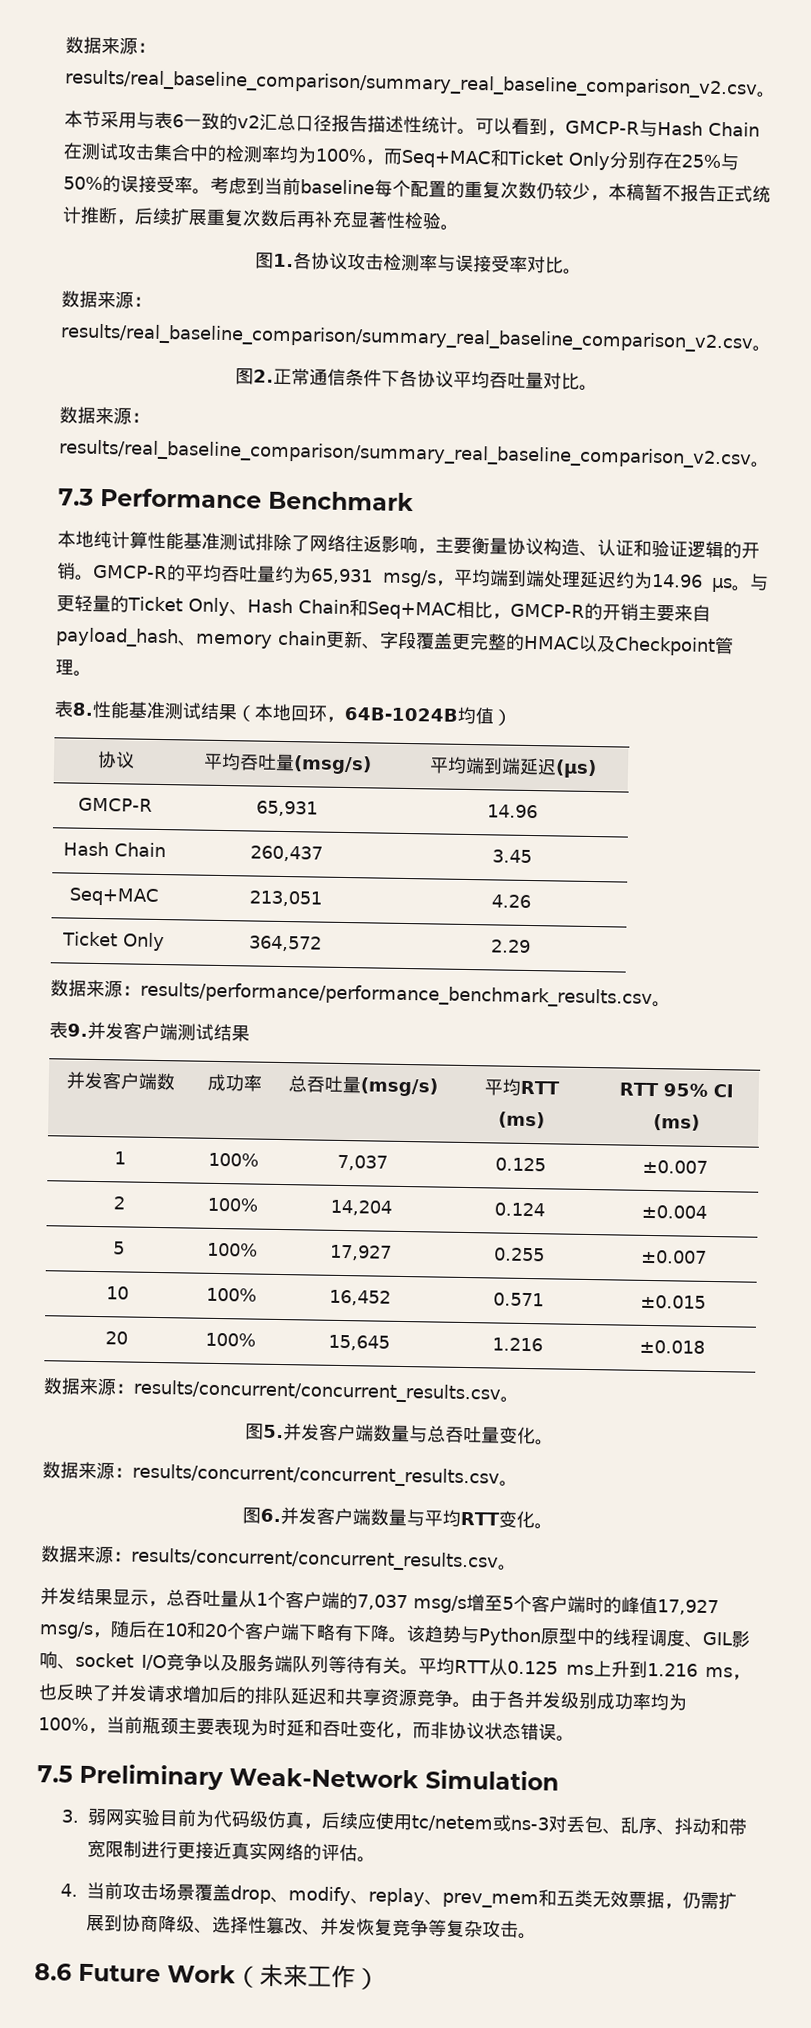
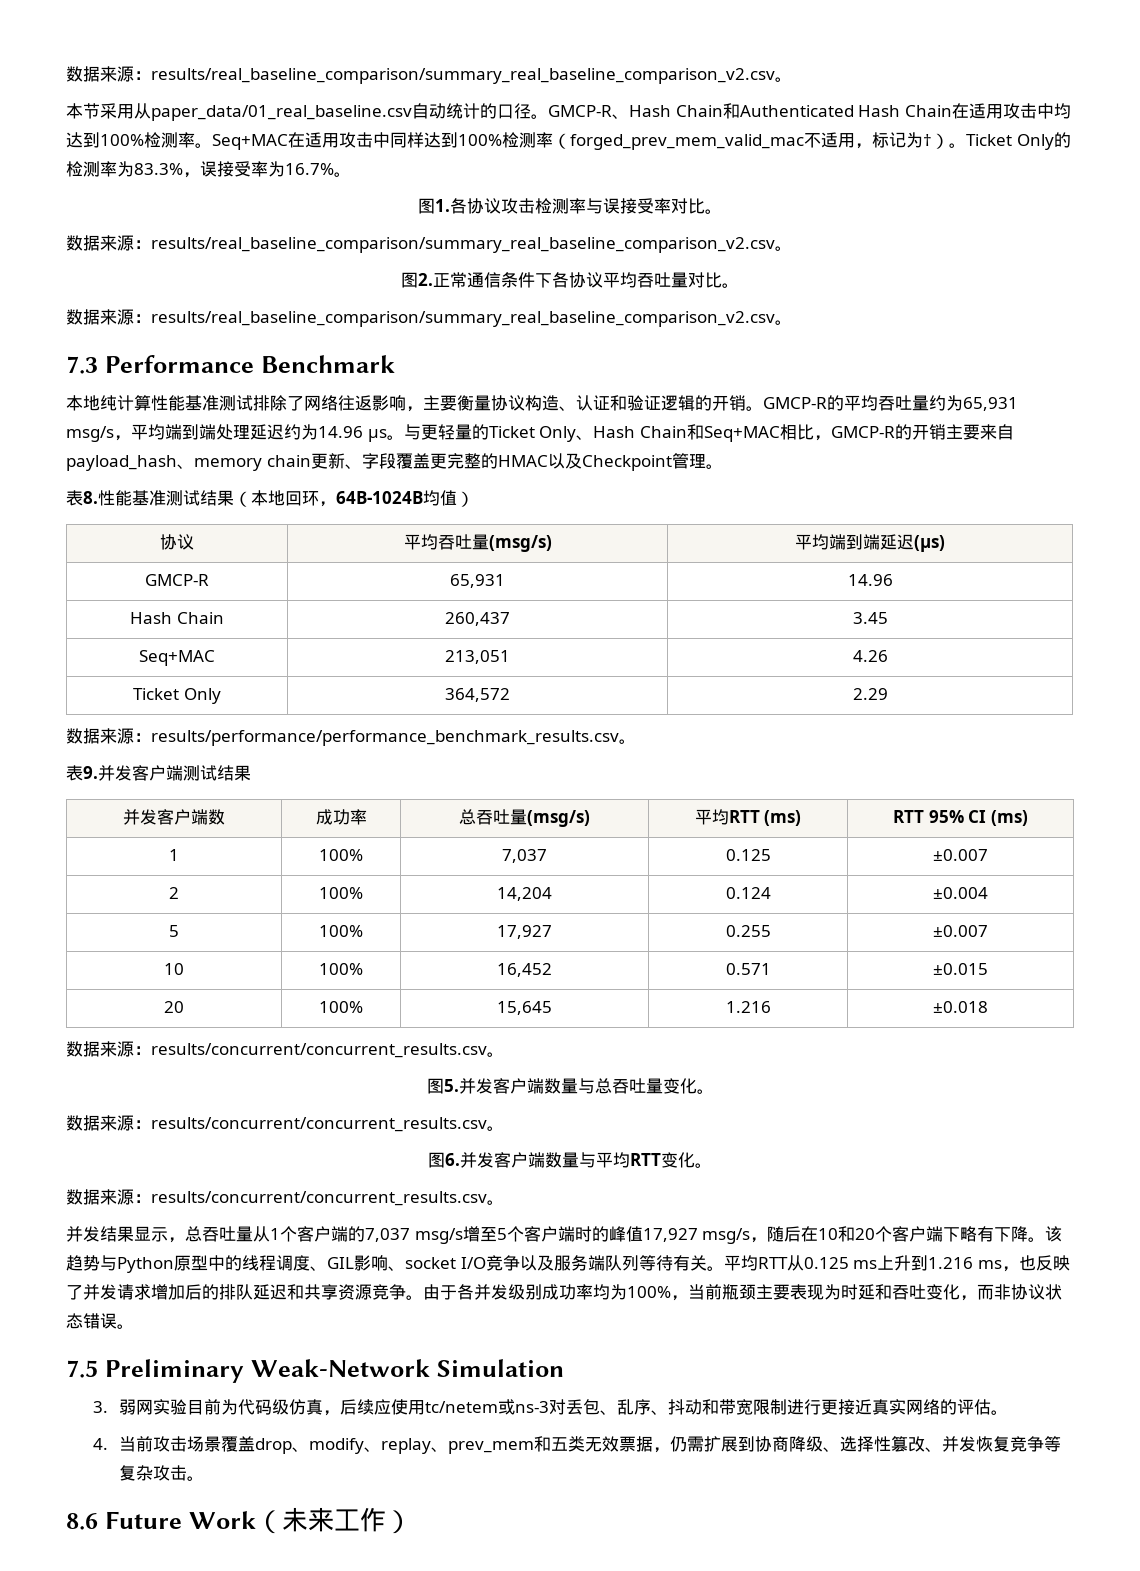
[136,111,760,137] [63,142,740,171] [63,174,771,203] [62,206,442,230] 与表6一致的v2汇总口径报告描述性统计。可以看到，GMCP-R与Hash Chain在测试攻击集合中的检测率均为100%，而Seq+MAC和Ticket Only分别存在25%与50%的误接受率。考虑到当前baseline每个配置的重复次数仍较少，本稿暂不报告正式统计推断，后续扩展重复次数后再补充显著性检验 -> [134,103,1071,121] [66,132,1071,150] [66,161,334,178] 从paper_data/01_real_baseline.csv自动统计的口径。GMCP-R、Hash Chain和Authenticated Hash Chain在适用攻击中均达到100%检测率。Seq+MAC在适用攻击中同样达到100%检测率（forged_prev_mem_valid_mac不适用，标记为†）。Ticket Only的检测率为83.3%，误接受率为16.7%

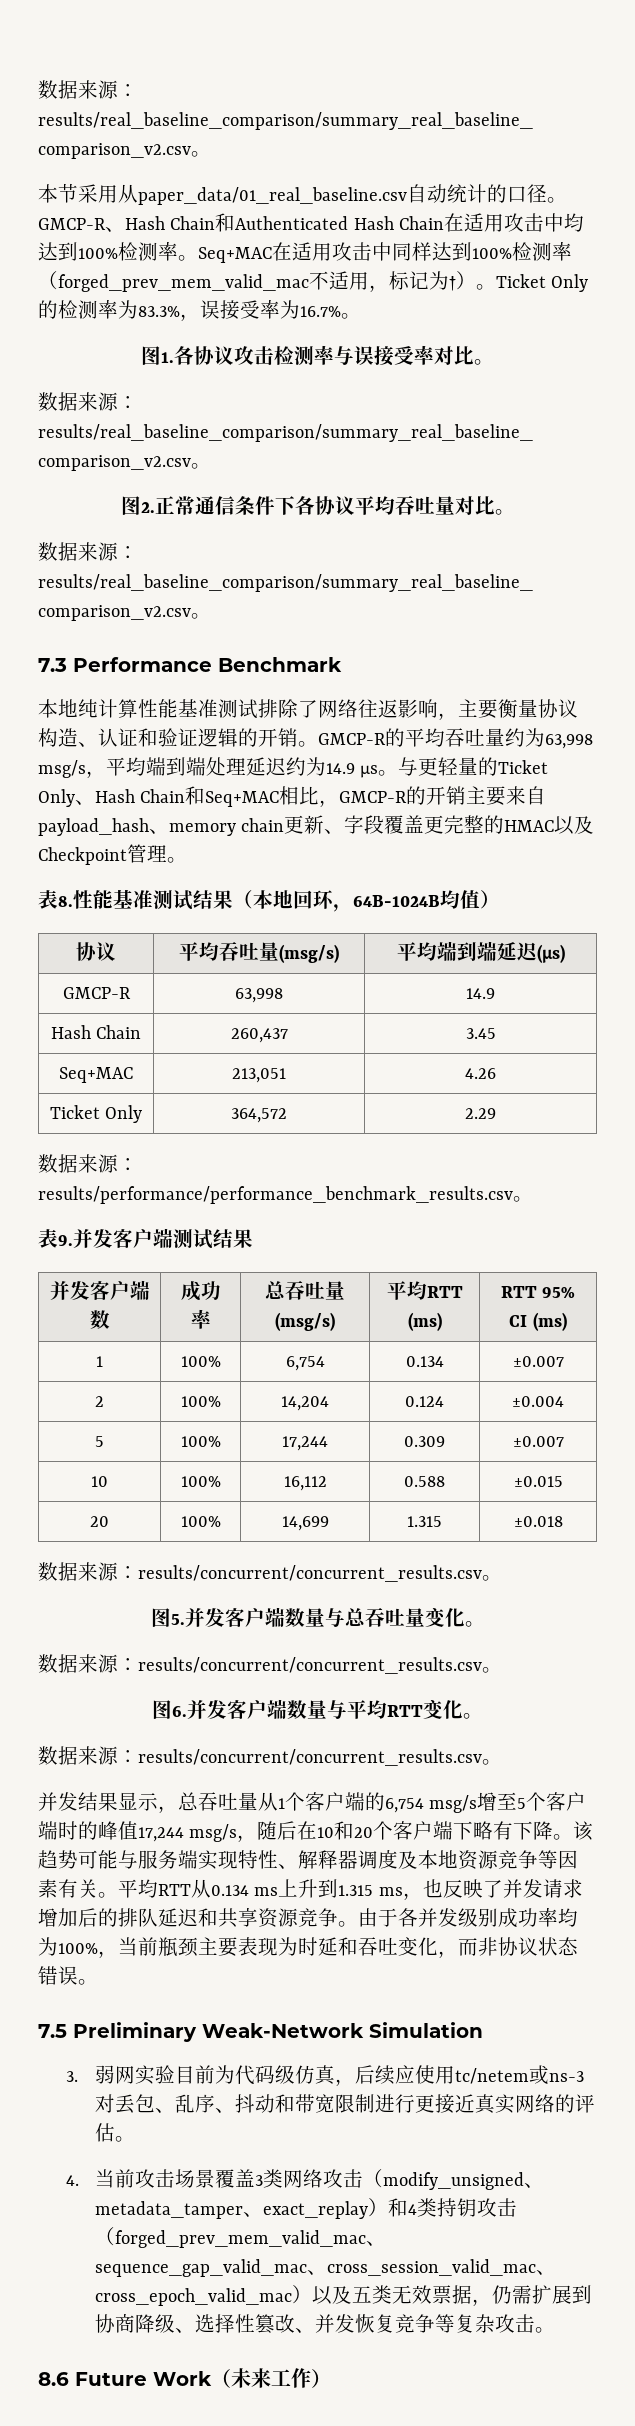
[963,397,1018,411] 65,931 -> [545,734,593,749] 63,998
[318,426,363,438] 14.96 -> [326,763,355,774] 14.9
[450,574,505,588] [847,574,893,586] 65,931 | 14.96 -> [235,988,283,1003] [466,988,495,999] 63,998 | 14.9
[502,849,547,863] [725,849,771,861] 7,037 | 0.125 -> [285,1356,325,1371] [405,1356,444,1367] 6,754 | 0.134
[497,925,552,939] [725,925,771,937] 17,927 | 0.255 -> [282,1436,328,1451] [404,1436,445,1447] 17,244 | 0.309
[497,963,552,977] [725,963,771,975] 16,452 | 0.571 -> [283,1476,327,1491] [404,1476,445,1487] 16,112 | 0.588
[497,1001,552,1015] [725,1001,771,1013] 15,645 | 1.216 -> [281,1516,329,1531] [407,1516,442,1527] 14,699 | 1.315
[365,1228,410,1242] 7,037 -> [385,1798,424,1813] 6,754
[642,1228,698,1242] 17,927 -> [138,1827,184,1842] 17,244
[100,1255,673,1273] 与Python原型中的线程调度、GIL影响、socket I/O竞争以及服务端队列等待 -> [78,1850,578,1870] [38,1879,58,1898] 可能与服务端实现特性、解释器调度及本地资源竞争等因素
[803,1257,849,1269] 0.125 -> [211,1885,249,1896] 0.134
[928,1257,974,1269] 1.216 -> [338,1885,374,1896] 1.315
[255,1436,552,1454] drop、modify、replay、prev_mem和 -> [254,2169,544,2190] [94,2198,517,2219] [94,2227,386,2248] [94,2259,556,2277] [94,2285,352,2306] 3类网络攻击（modify_unsigned、metadata_tamper、exact_replay）和4类持钥攻击（forged_prev_mem_valid_mac、sequence_gap_valid_mac、cross_session_valid_mac、cross_epoch_valid_mac）以及

